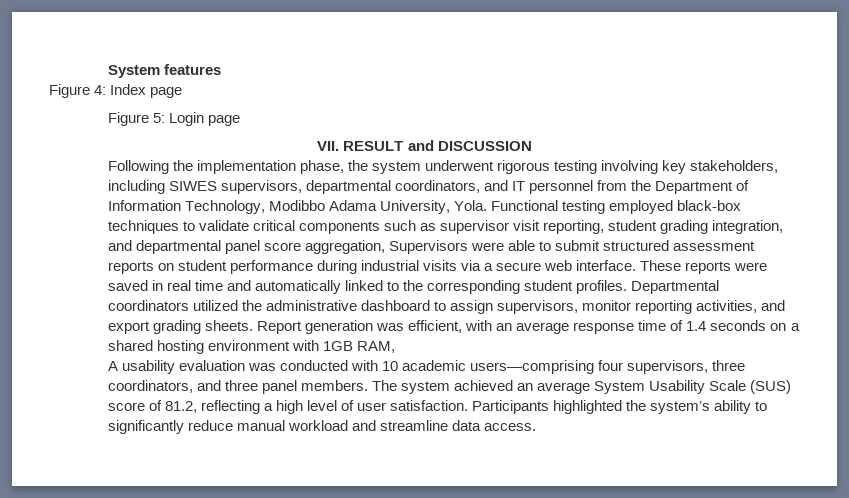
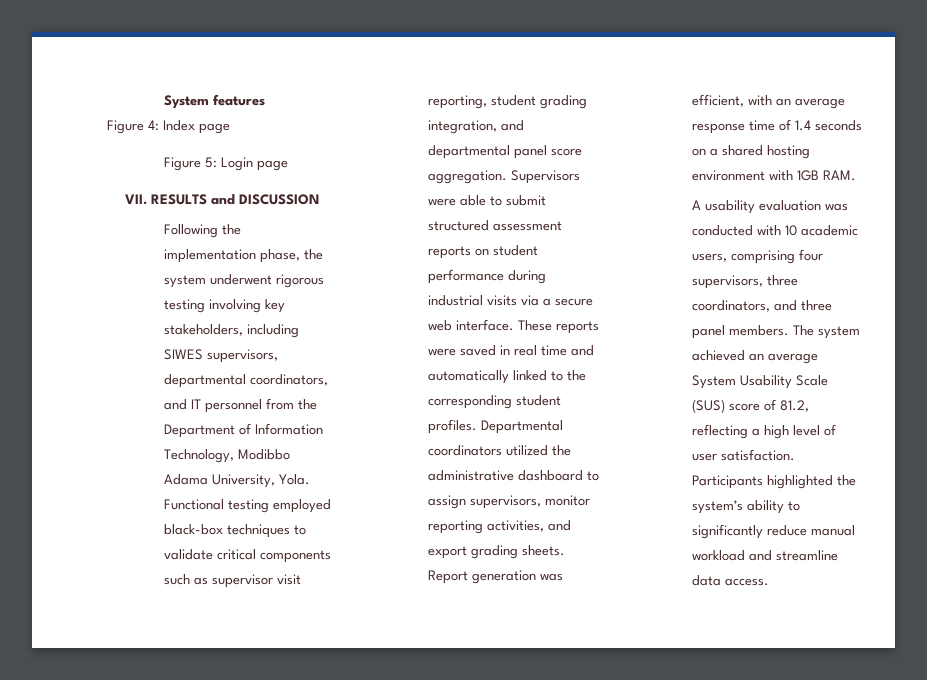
[343,141,404,151] RESULT -> [150,194,207,205] RESULTS
[304,240,385,254] aggregation, -> [427,170,507,184] aggregation.
[356,341,395,353] RAM, -> [822,170,856,181] RAM.
[470,360,595,374] users—comprising -> [691,250,795,264] users, comprising

